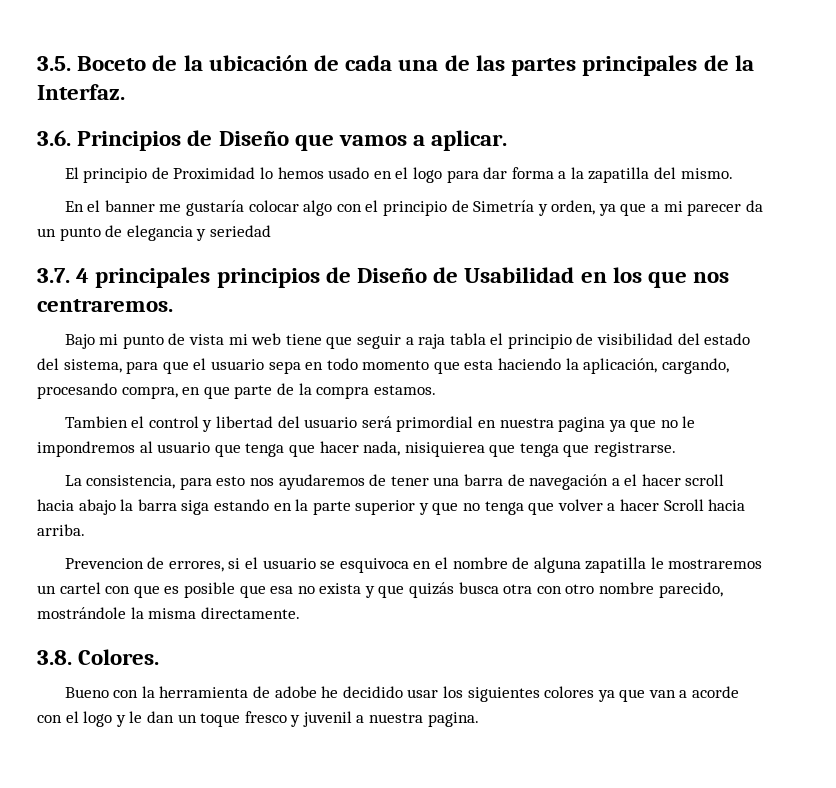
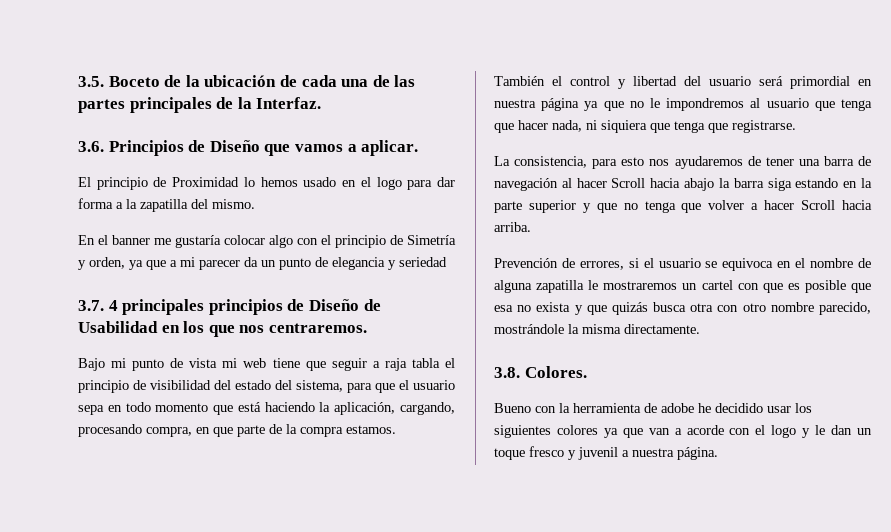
[464,360,494,370] esta -> [237,402,261,412] está
[64,416,128,428] Tambien -> [494,76,545,86] También
[558,417,606,432] pagina -> [541,98,580,111] página
[404,442,485,457] nisiquierea -> [586,120,647,133] ni siquiera
[611,474,725,486] a el hacer scroll -> [561,178,646,188] al hacer Scroll
[64,558,144,569] Prevencion -> [494,258,558,268] Prevención
[339,558,409,573] esquivoca -> [722,258,774,271] equivoca
[427,712,479,727] pagina. -> [677,447,718,460] página.

